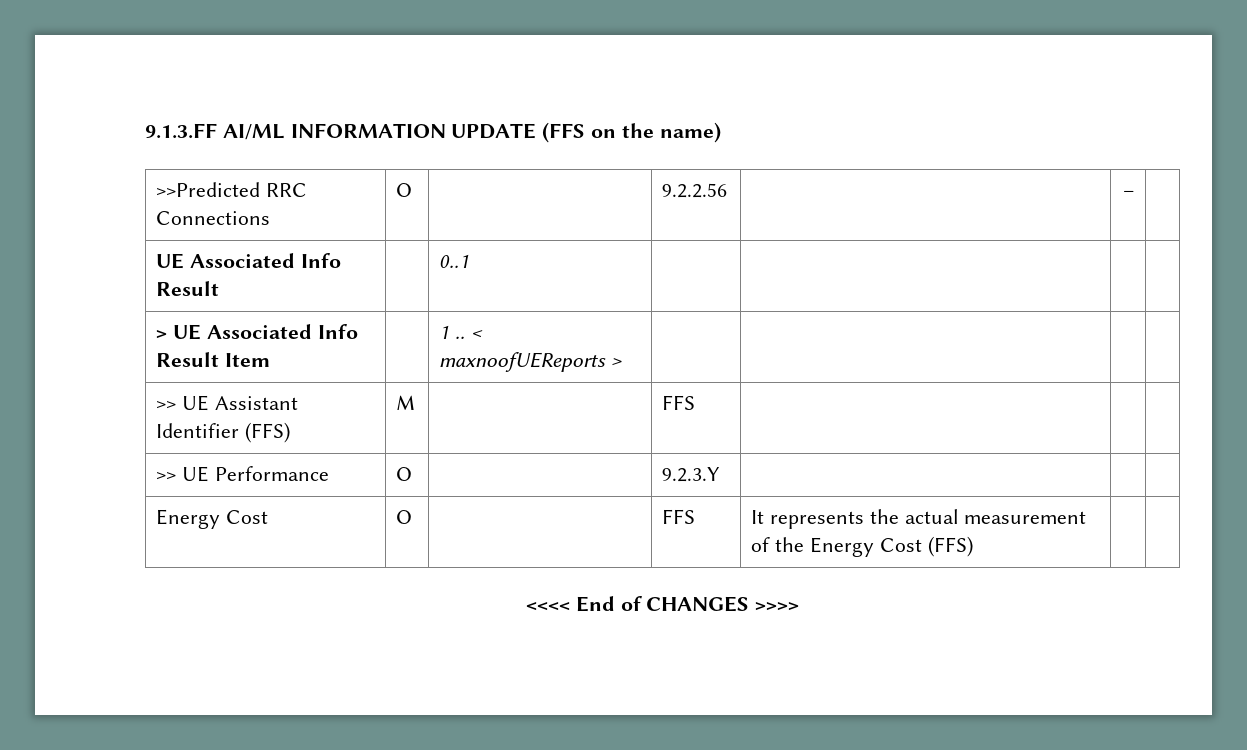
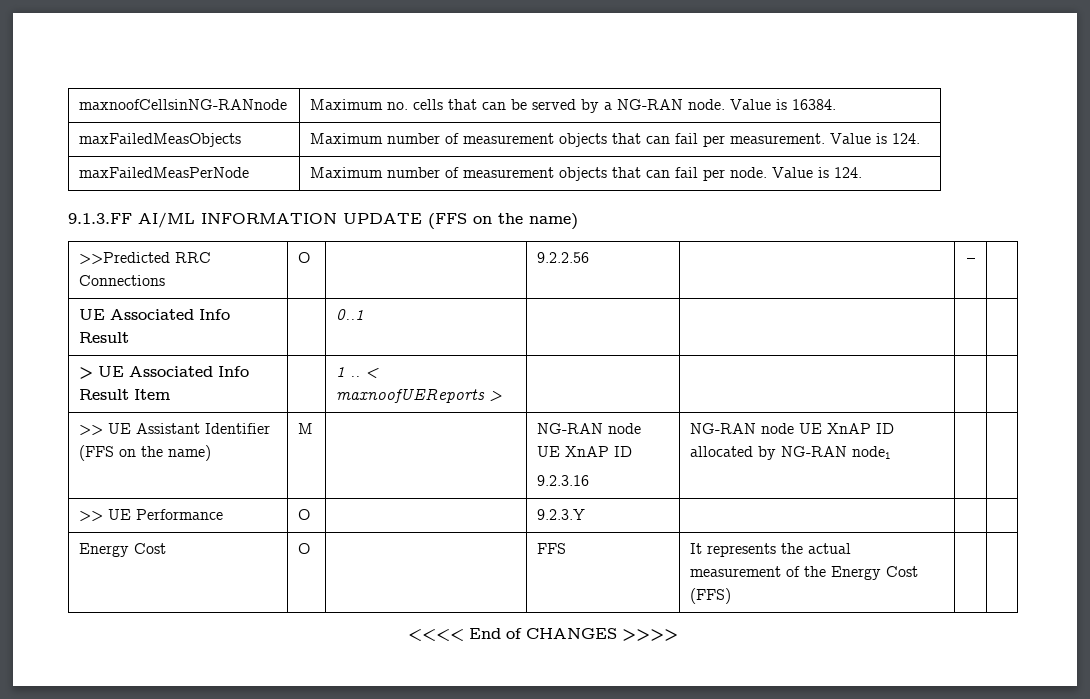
(145, 131) none -> [79,99,288,110] [310,99,837,113] [79,133,242,147] [310,133,921,147] [79,167,250,178] [310,167,863,181] maxnoofCellsinNG-RANnode | Maximum no. cells that can be served by a NG-RAN node. Value is 16384. // maxFailedMeasObjects | Maximum number of measurement objects that can fail per measurement. Value is 124. // maxFailedMeasPerNode | Maximum number of measurement objects that can fail per node. Value is 124. //
[245,422,291,443] [396,395,416,410] [662,395,696,410] (FFS) | M | | FFS | -> [79,445,212,461] [298,423,314,434] [537,423,642,434] [537,446,633,457] [537,475,590,486] [690,423,895,434] [690,446,892,460] (FFS on the name) | M | | NG-RAN node UE XnAP ID // 9.2.3.16 | NG-RAN node UE XnAP ID allocated by NG-RAN node1

